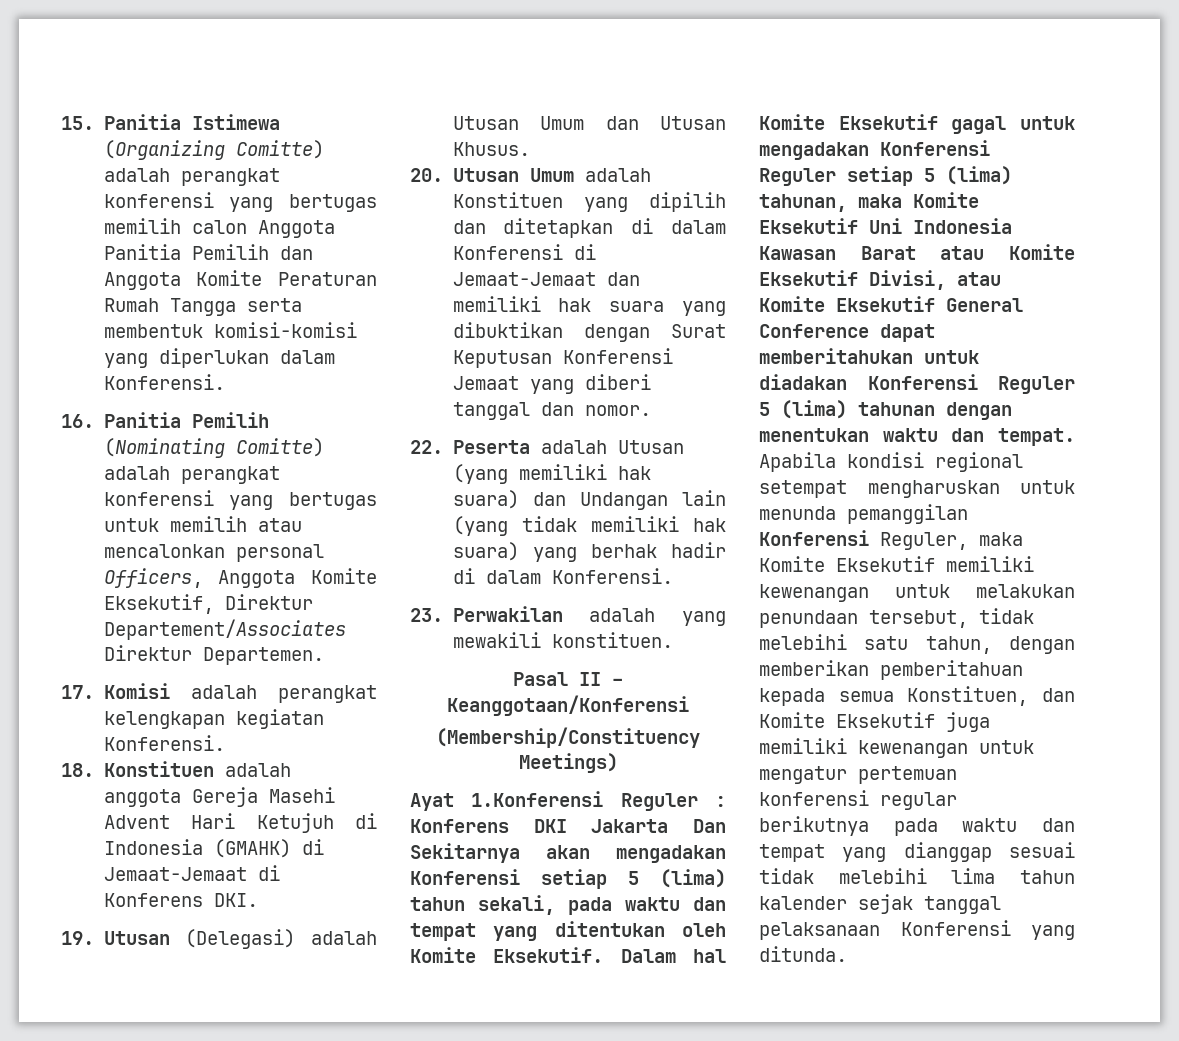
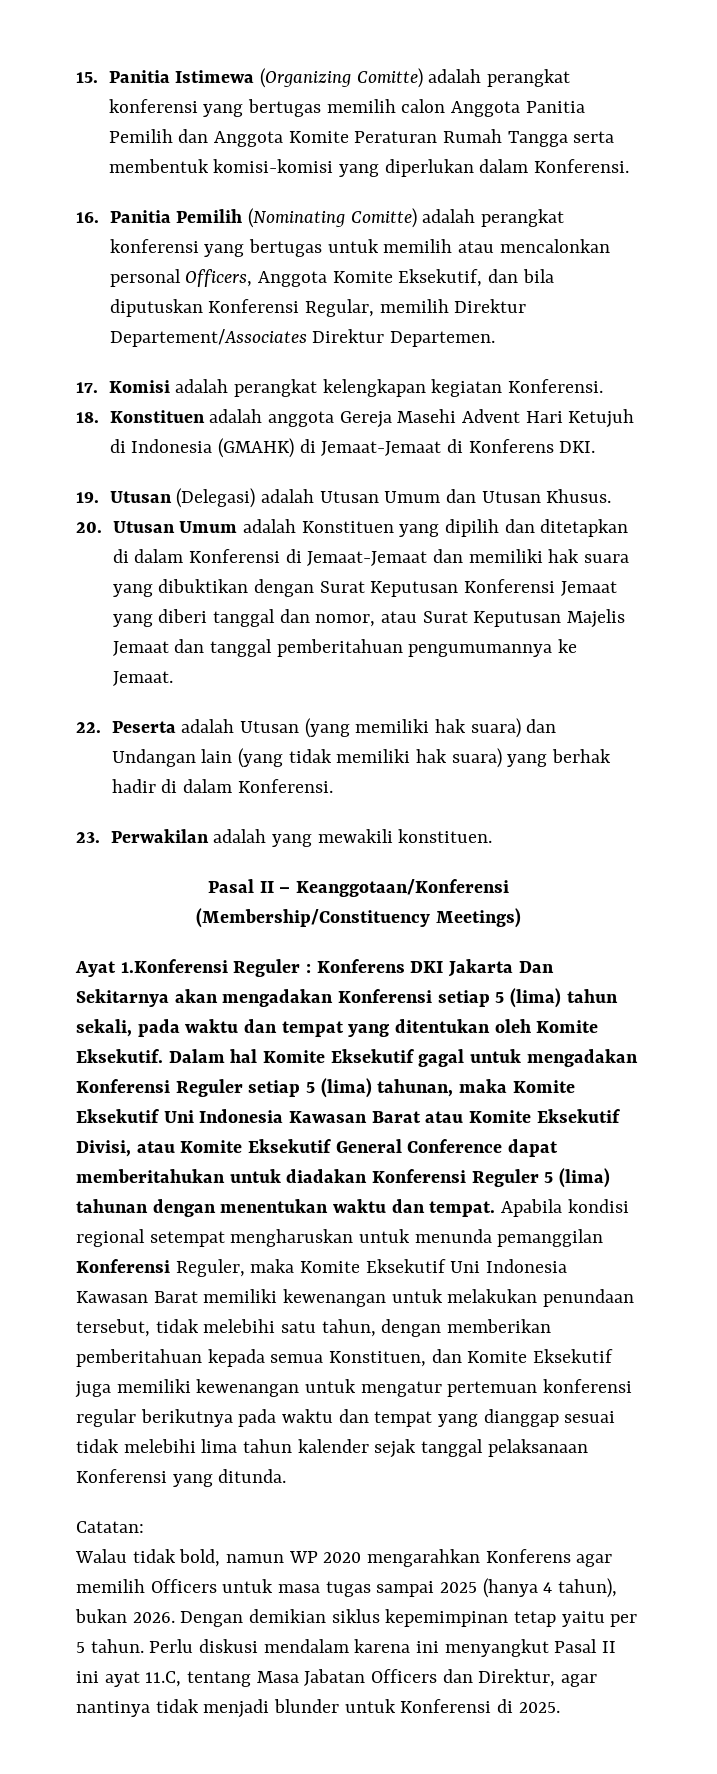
(214, 604) none -> [487,269,554,283] [109,299,449,317] dan bila diputuskan Konferensi Regular, memilih
[584,405,651,416] nomor. -> [315,609,625,628] [112,639,577,657] [112,671,173,686] nomor, atau Surat Keputusan Majelis Jemaat dan tanggal pemberitahuan pengumumannya ke Jemaat.
(935, 564) none -> [450,1259,568,1273] [76,1291,198,1303] Uni Indonesia Kawasan Barat
(847, 954) none -> [76,1521,144,1533] [75,1549,613,1567] [76,1578,618,1598] [75,1609,638,1627] [76,1639,617,1657] [76,1669,598,1687] [76,1699,560,1718] // Catatan: // Walau tidak bold, namun WP 2020 mengarahkan Konferens agar memilih Officers untuk masa tugas sampai 2025 (hanya 4 tahun), bukan 2026. Dengan demikian siklus kepemimpinan tetap yaitu per 5 tahun. Perlu diskusi mendalam karena ini menyangkut Pasal II ini ayat 11.C, tentang Masa Jabatan Officers dan Direktur, agar nantinya tidak menjadi blunder untuk Konferensi di 2025.

